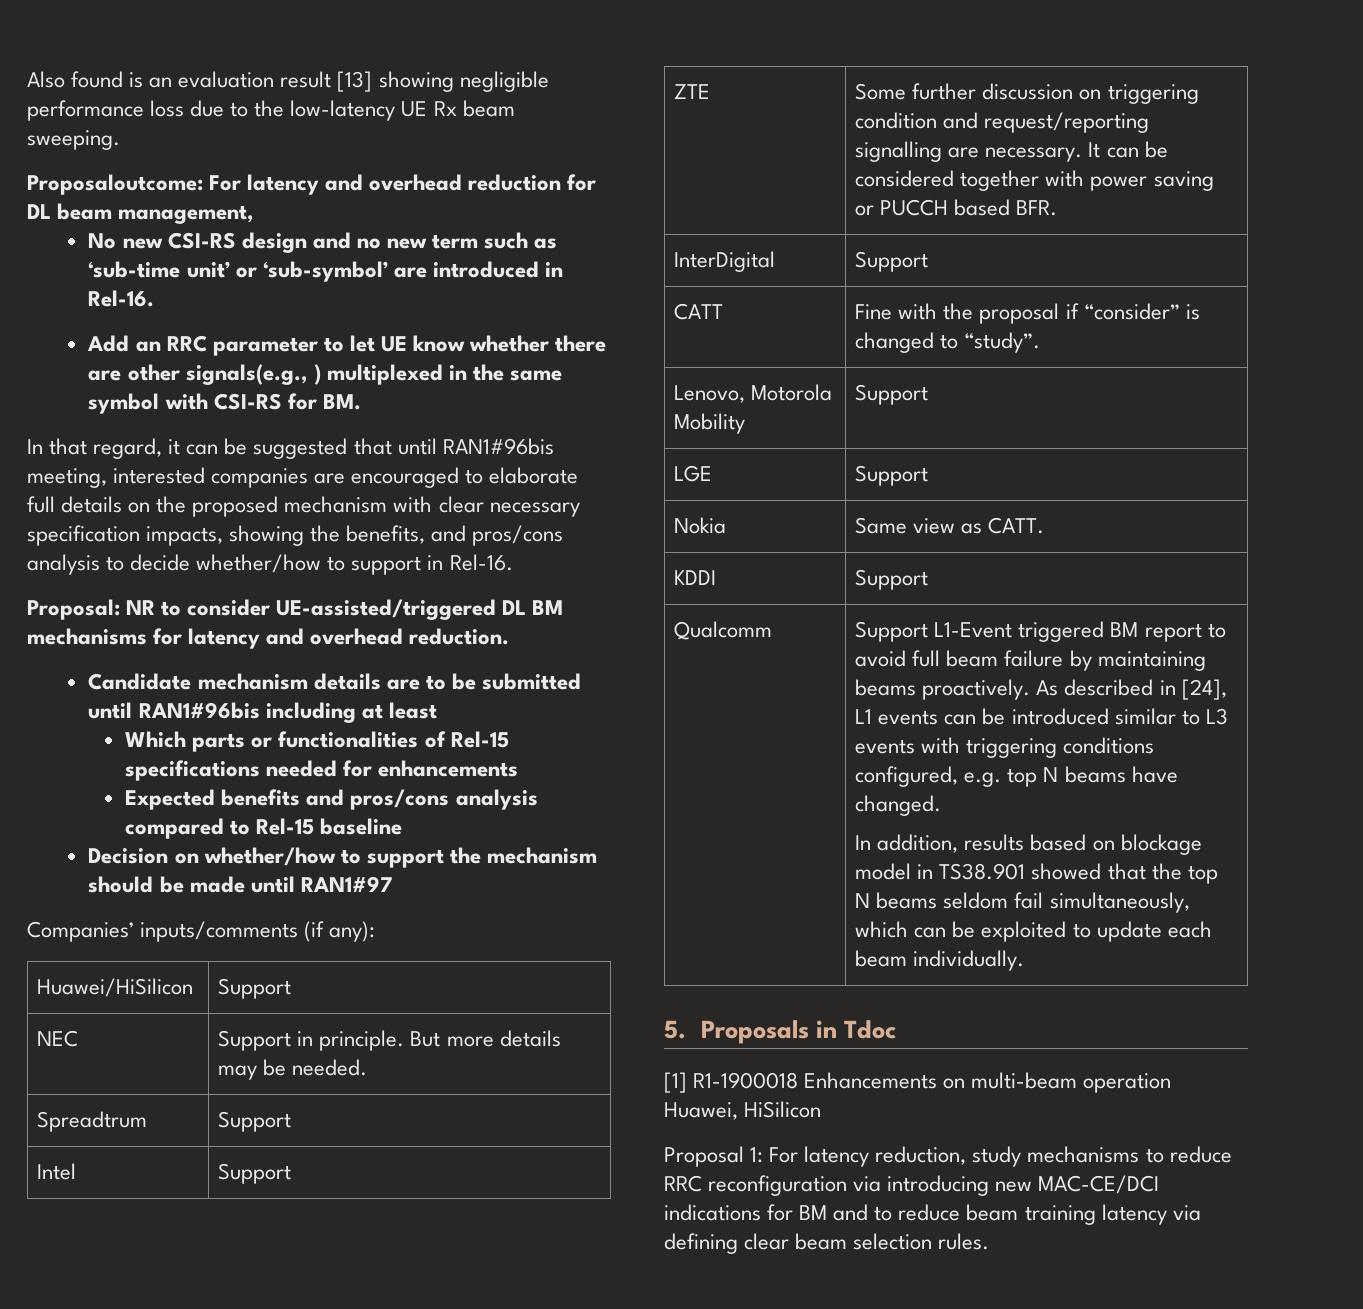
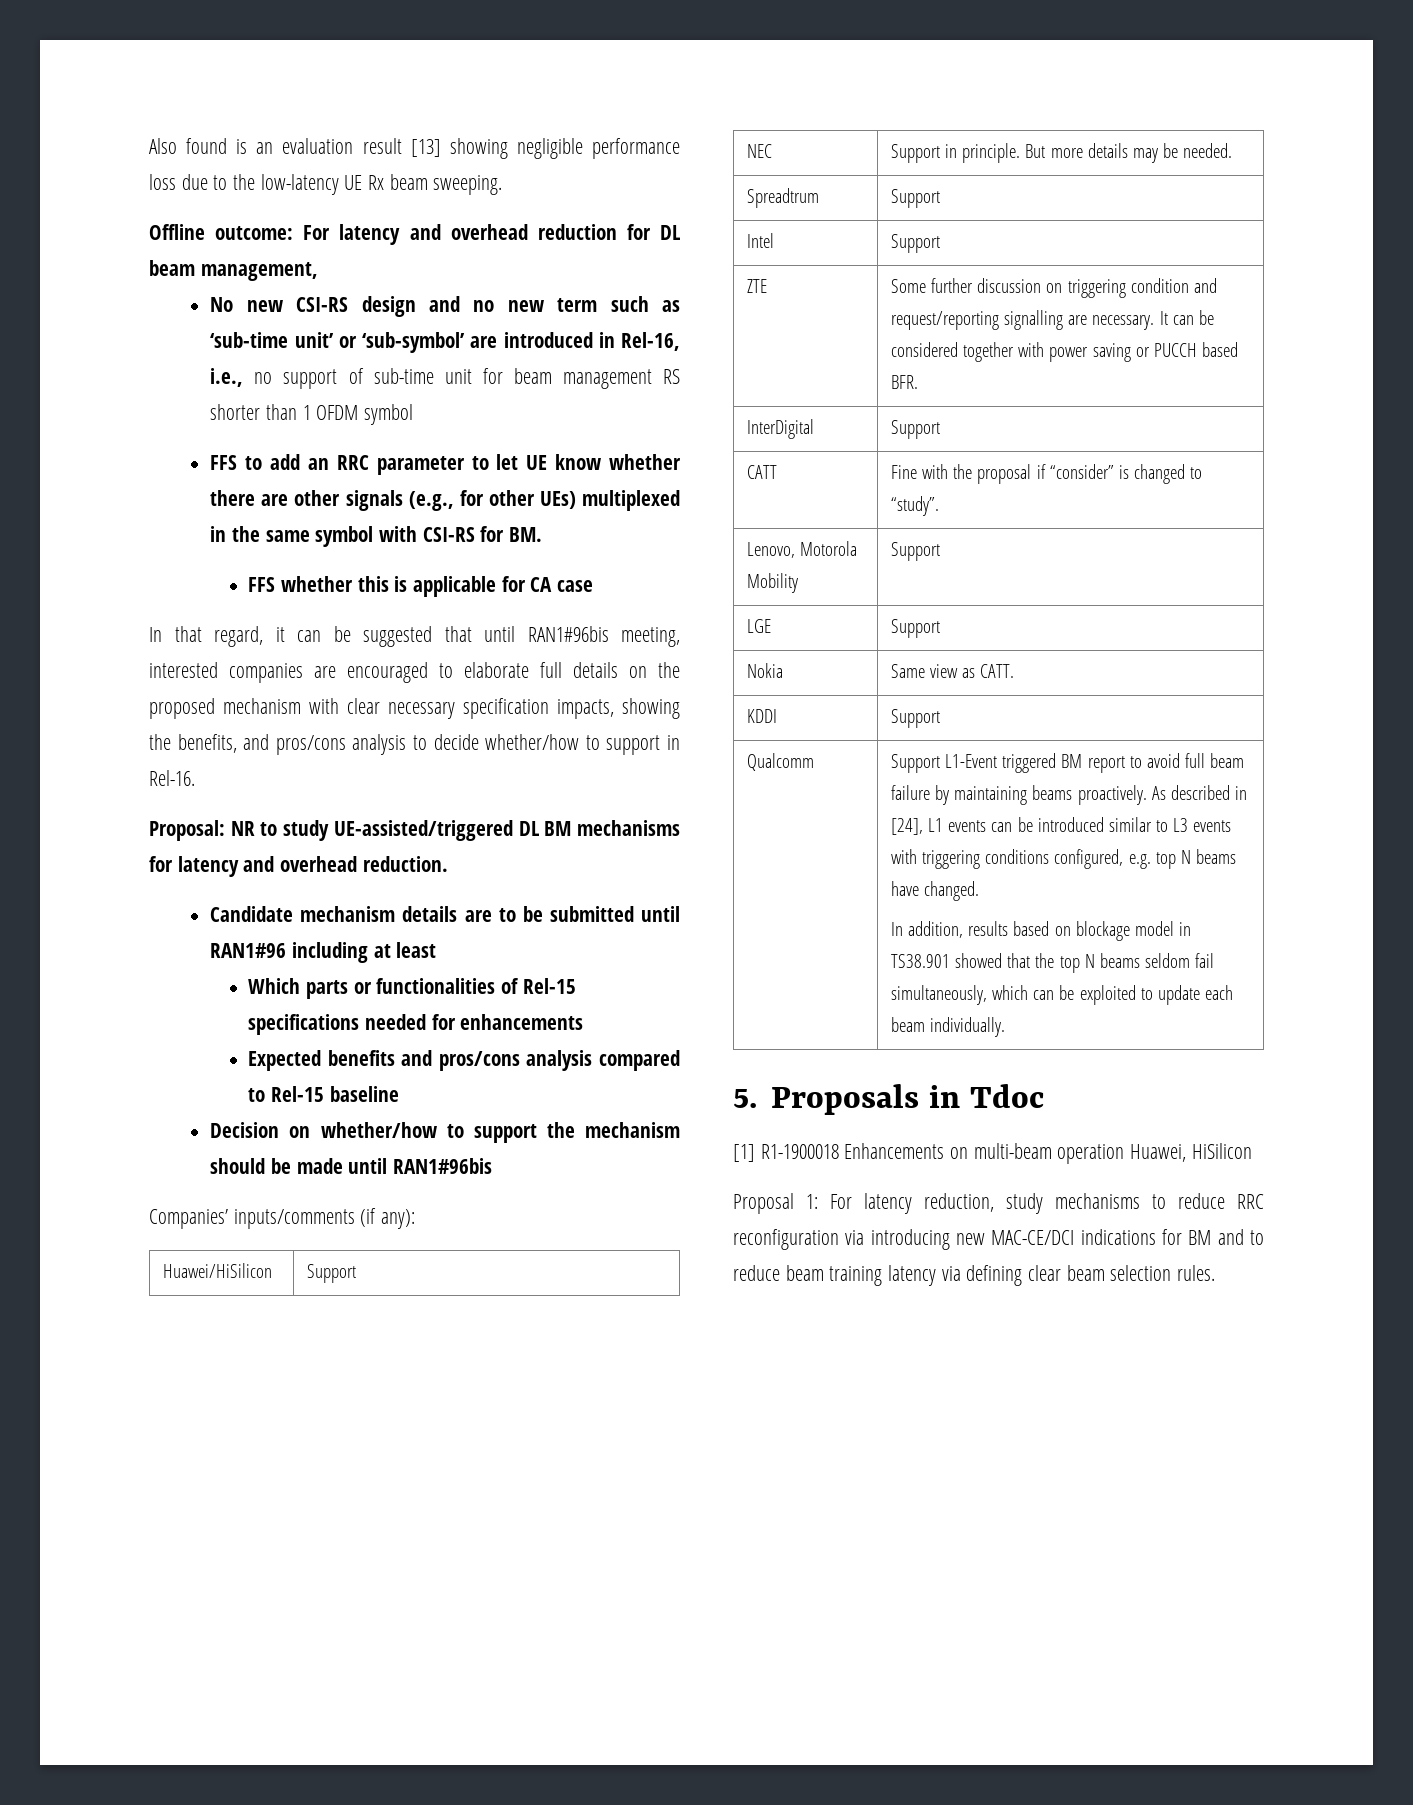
[27,174,203,195] Proposaloutcome: -> [149,224,294,240] Offline outcome:
[88,290,155,307] [87,335,130,352] Rel-16. // Add -> [621,332,681,351] [210,368,680,389] [210,404,413,425] [210,454,301,470] Rel-16, i.e., no support of sub-time unit for beam management RS shorter than 1 OFDM symbol // FFS to add
[185,364,321,385] signals(e.g., ) -> [345,490,576,511] signals (e.g., for other UEs)
(361, 402) none -> [248,576,594,597] // FFS whether this is applicable for CA case
[187,599,271,616] consider -> [283,820,330,841] study
[138,702,260,719] RAN1#96bis -> [210,943,287,958] RAN1#96
[300,876,392,892] RAN1#97 -> [392,1158,492,1174] RAN1#96bis

